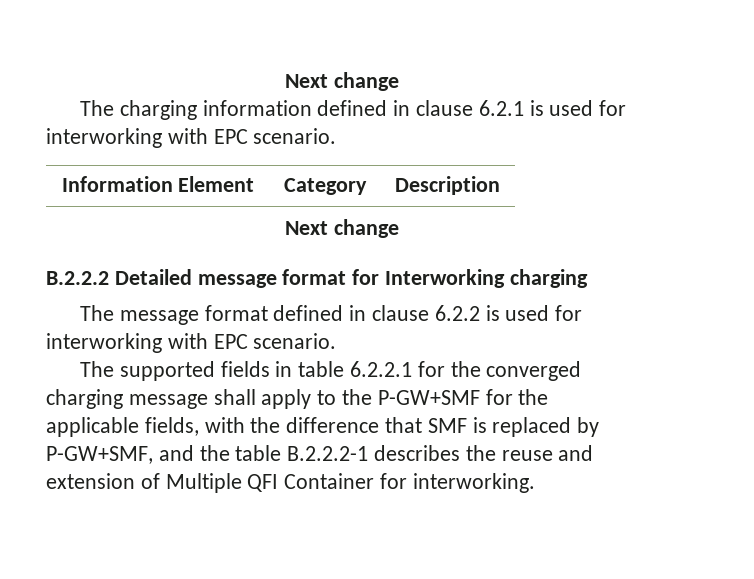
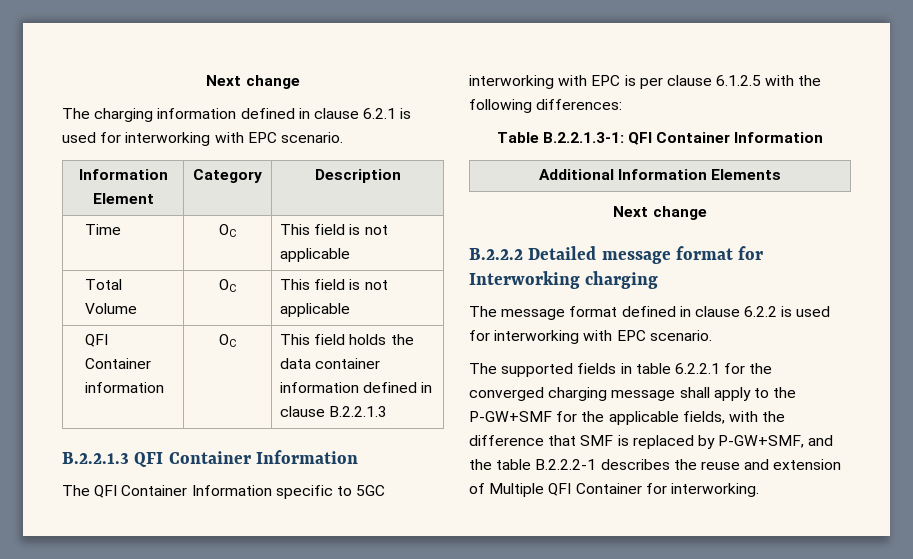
(500, 185) none -> [84,224,121,235] [219,224,237,237] [280,224,388,235] [280,248,351,262] [84,279,122,290] [84,303,137,314] [219,279,237,292] [280,279,388,290] [280,303,351,317] [84,334,108,347] [84,358,151,369] [84,382,164,393] [219,334,237,347] [280,334,414,345] [280,358,381,369] [280,382,433,393] [280,406,388,417] [62,450,358,467] [62,485,386,499] [469,75,822,89] [469,99,623,113] [496,132,824,145] [538,169,782,180] // Time | OC | This field is not applicable // Total Volume | OC | This field is not applicable // QFI Container information | OC | This field holds the data container information defined in clause B.2.2.1.3 // B.2.2.1.3 QFI Container Information // The QFI Container Information specific to 5GC interworking with EPC is per clause 6.1.2.5 with the following differences: // Table B.2.2.1.3-1: QFI Container Information // Additional Information Elements

